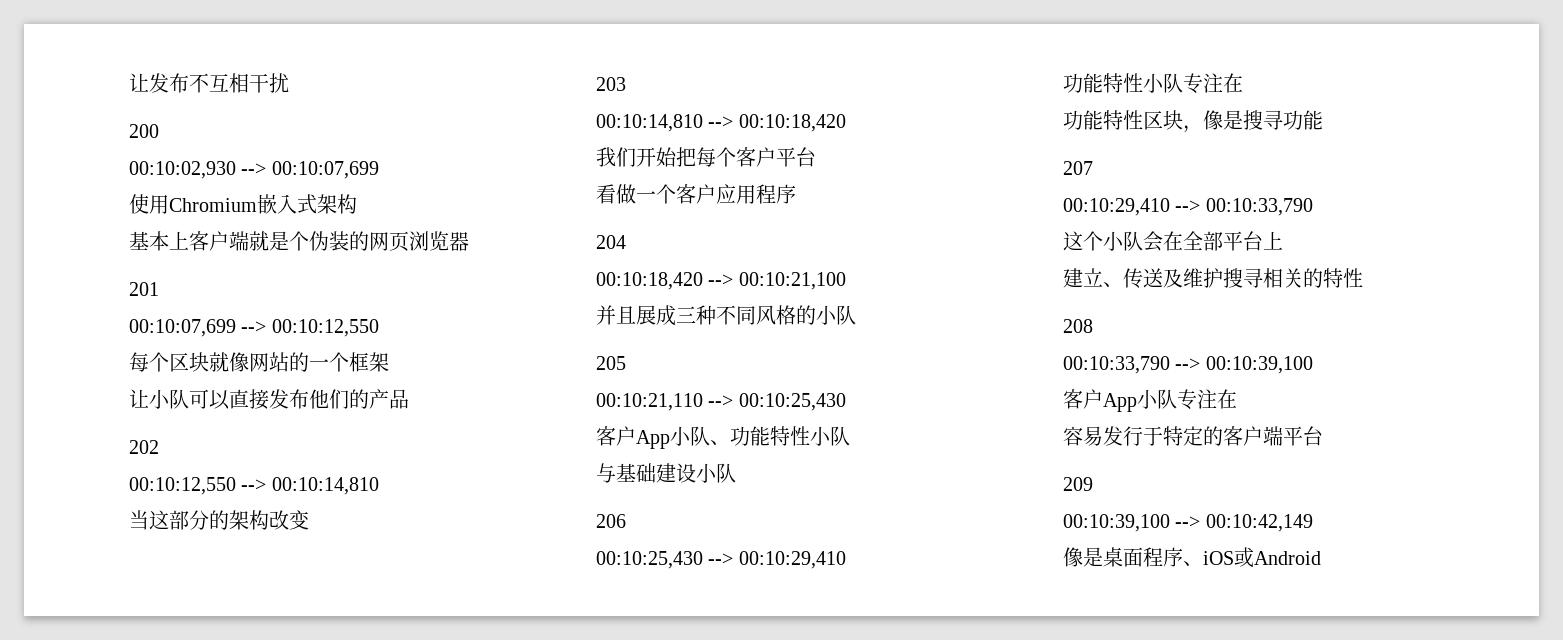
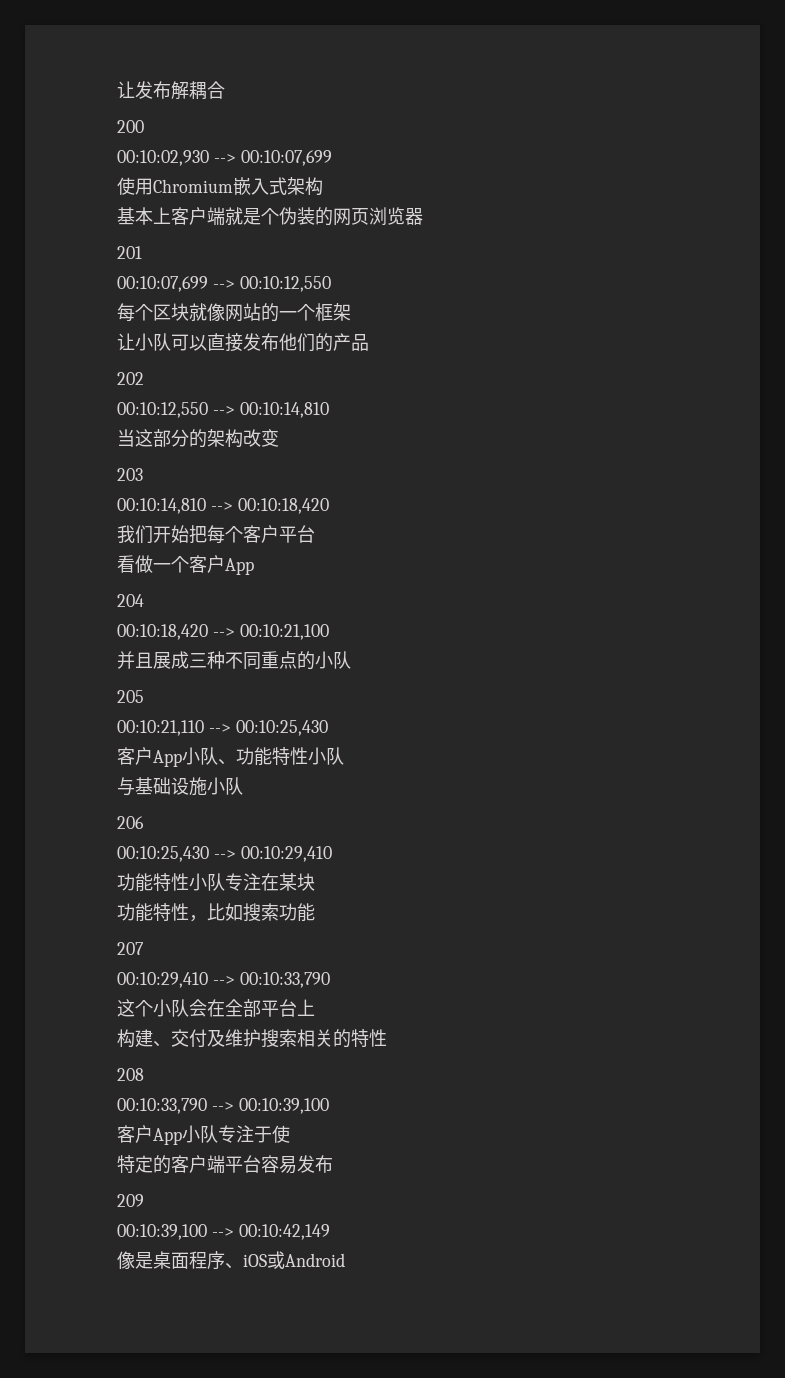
[189,73,289,93] 不互相干扰 -> [171,81,225,100] 解耦合
[716,184,796,204] 应用程序 -> [225,558,254,575] App
[756,305,796,325] 风格 -> [261,651,297,669] 重点
[656,463,696,483] 建设 -> [171,777,207,796] 设施
[1063,110,1283,133] // 功能特性区块，像是搜寻 -> [279,873,315,891] [117,903,279,922] 某块 // 功能特性，比如搜索
[1063,268,1163,288] 建立、传送 -> [117,1029,207,1048] 构建、交付
[1243,268,1263,288] 寻 -> [279,1029,297,1047] 索
[1217,389,1237,409] [1063,426,1163,446] 在 // 容易发行于 -> [254,1125,290,1143] 于使 //
(1323, 436) none -> [261,1155,333,1174] 容易发布

